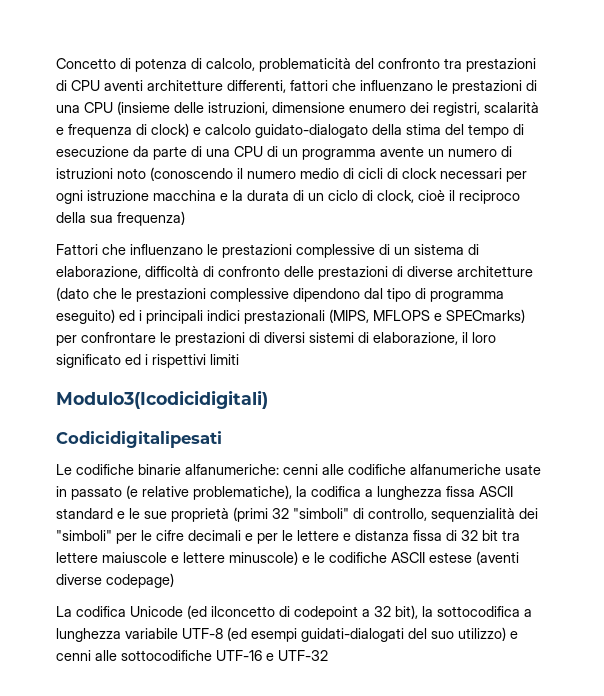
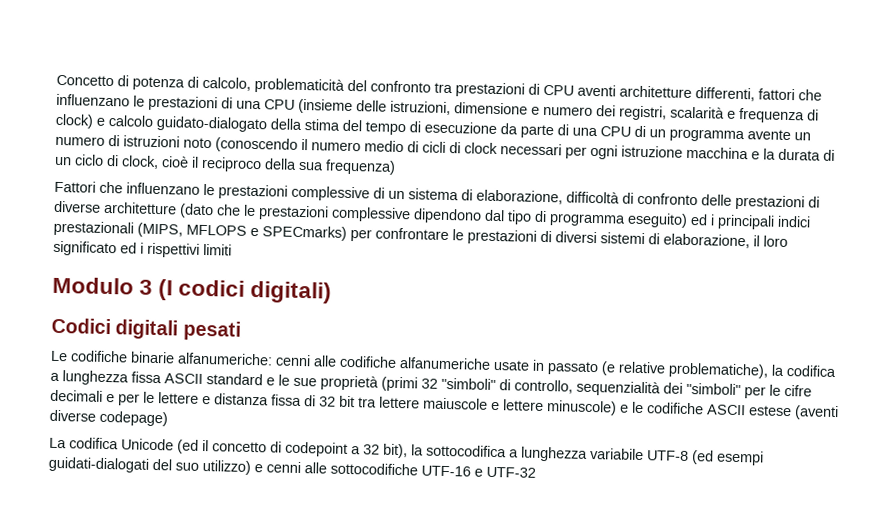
[349,105,406,113] enumero -> [531,105,593,116] e numero
[56,390,268,409] [56,431,222,448] Modulo3(Icodicidigitali) // Codicidigitalipesati -> [52,276,333,304] [51,317,241,341] Modulo 3 (I codici digitali) // Codici digitali pesati
[211,606,275,617] ilconcetto -> [202,439,267,453] il concetto

